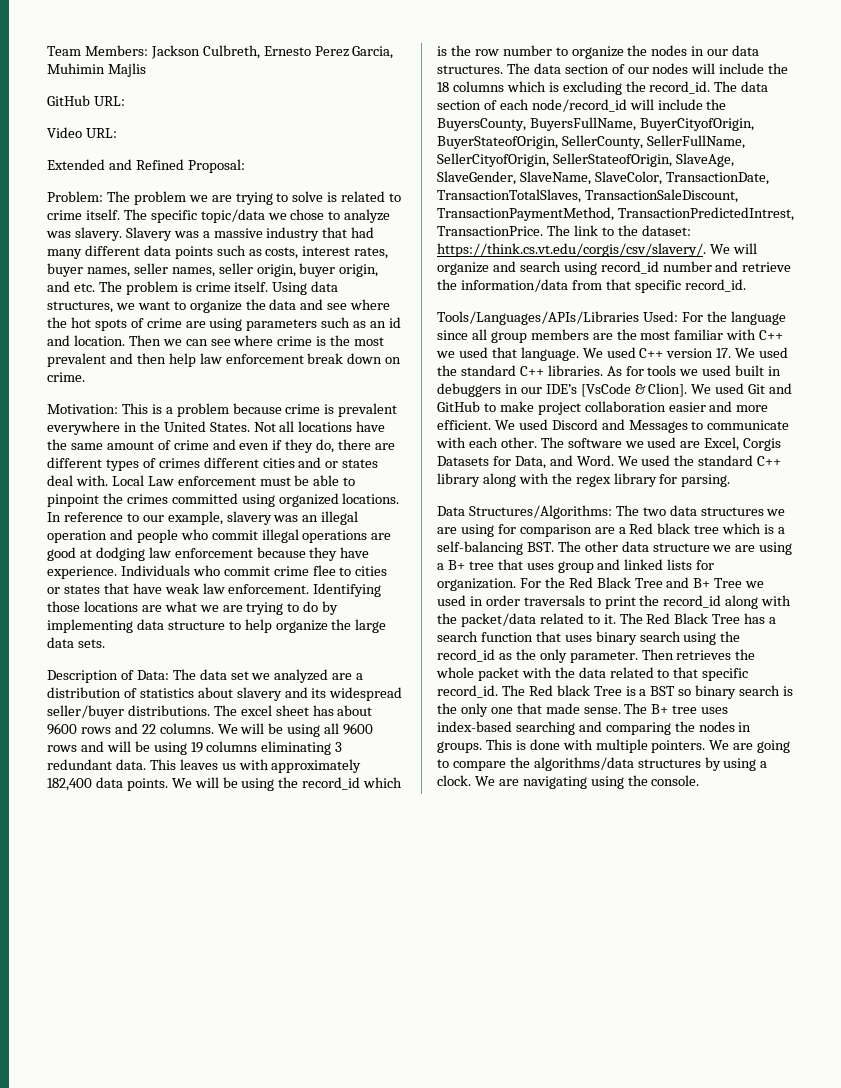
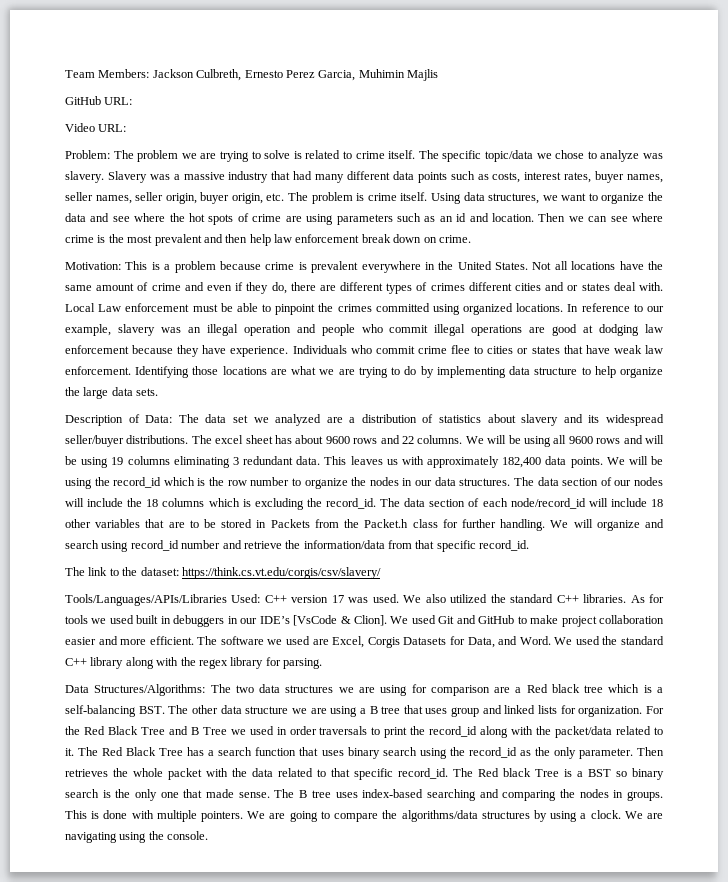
[47,159,245,173] // Extended and Refined Proposal: -> (127, 128) none
[47,281,70,292] and -> (263, 198) none
[706,99,727,110] [437,117,754,131] [437,135,745,149] [437,153,734,167] [437,171,769,185] [437,189,738,203] [437,207,794,221] [437,225,691,236] [437,243,706,257] the BuyersCounty, BuyersFullName, BuyerCityofOrigin, BuyerStateofOrigin, SellerCounty, SellerFullName, SellerCityofOrigin, SellerStateofOrigin, SlaveAge, SlaveGender, SlaveName, SlaveColor, TransactionDate, TransactionTotalSlaves, TransactionSaleDiscount, TransactionPaymentMethod, TransactionPredictedIntrest, TransactionPrice. The link to the dataset: https://think.cs.vt.edu/corgis/csv/slavery/. -> [650,499,663,507] [65,519,546,531] 18 other variables that are to be stored in Packets from the Packet.h class for further handling.
[437,311,786,325] [437,329,784,343] [436,347,789,361] Tools/Languages/APIs/Libraries Used: For the language since all group members are the most familiar with C++ we used that language. We used C++ version 17. We used -> [65,567,381,579] [65,594,488,606] The link to the dataset: https://think.cs.vt.edu/corgis/csv/slavery/ // Tools/Languages/APIs/Libraries Used: C++ version 17 was used. We also utilized
[494,419,790,433] [436,437,537,448] We used Discord and Messages to communicate with each other. -> (194, 640) none
[447,560,465,570] B+ -> [369,706,378,714] B
[693,578,711,588] B+ -> [190,727,199,735] B
[651,704,669,714] B+ -> [299,790,308,798] B

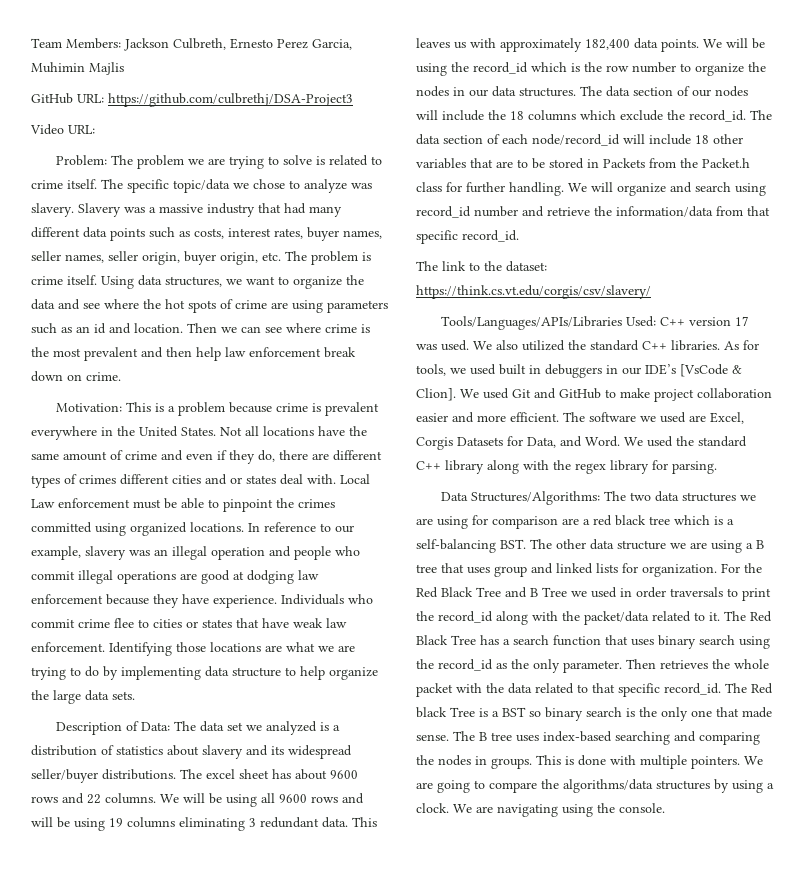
(133, 101) none -> [108,93,353,107] https://github.com/culbrethj/DSA-Project3
[326,417,343,423] are -> [319,722,329,731] is
[242,498,304,510] is excluding -> [620,110,663,121] exclude
[65,615,88,624] tools -> [416,364,446,376] tools,
[526,684,548,693] Red -> [593,515,612,526] red

